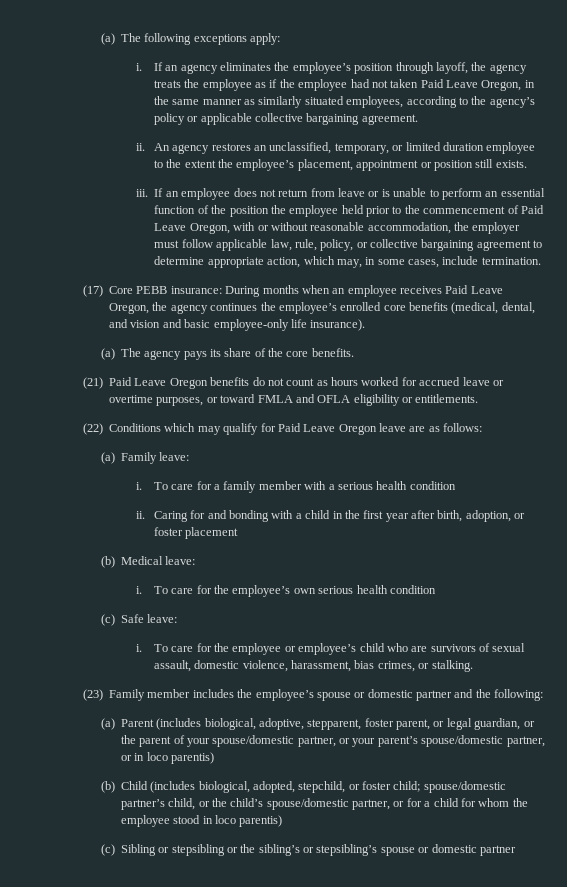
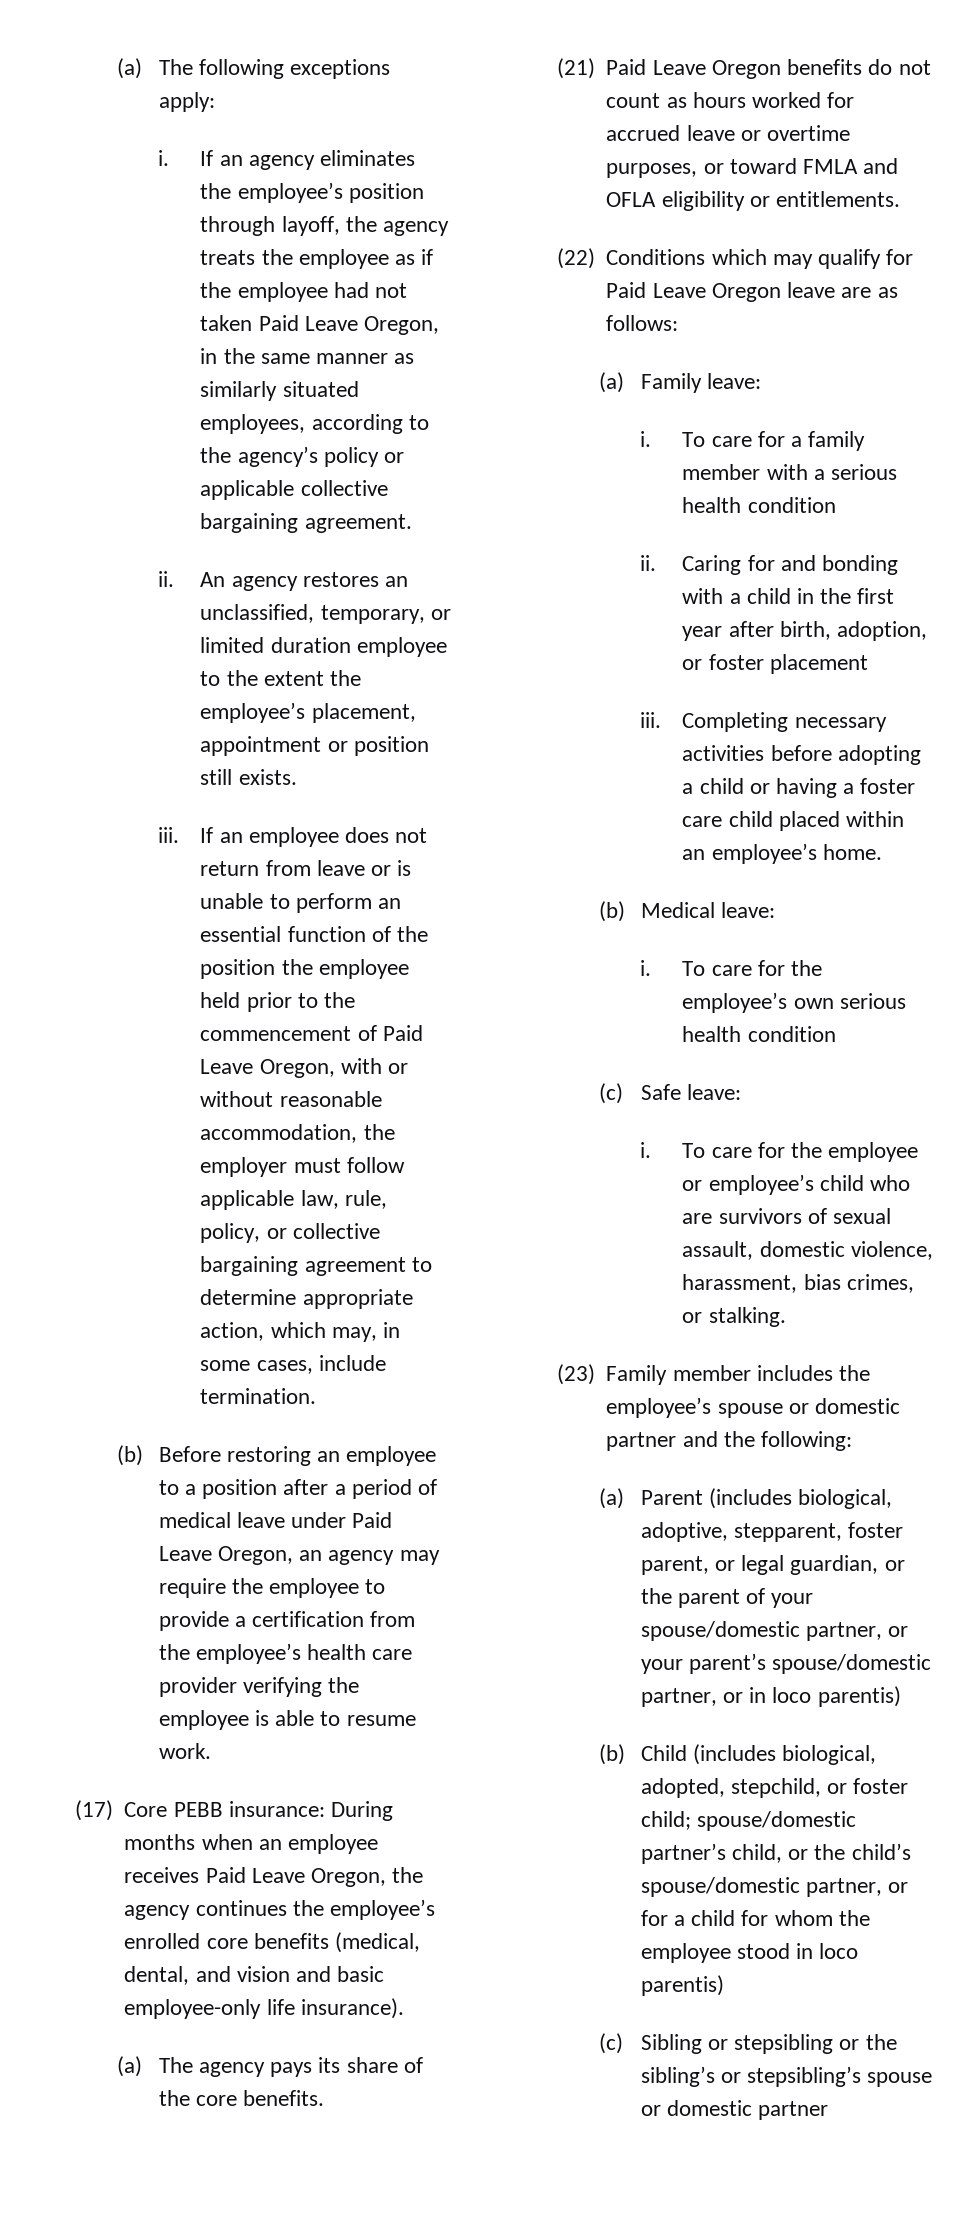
(541, 261) none -> [116,1445,437,1466] [158,1479,438,1499] [158,1512,393,1528] [158,1546,440,1565] [158,1578,386,1598] [158,1611,416,1631] [158,1643,413,1664] [158,1677,360,1697] [158,1710,416,1730] [158,1743,211,1759] // (b) Before restoring an employee to a position after a period of medical leave under Paid Leave Oregon, an agency may require the employee to provide a certification from the employee’s health care provider verifying the employee is able to resume work.
(239, 533) none -> [640,712,887,732] [682,745,921,765] [682,778,916,798] [682,811,904,831] [682,843,882,864] // iii. Completing necessary activities before adopting a child or having a foster care child placed within an employee’s home.

